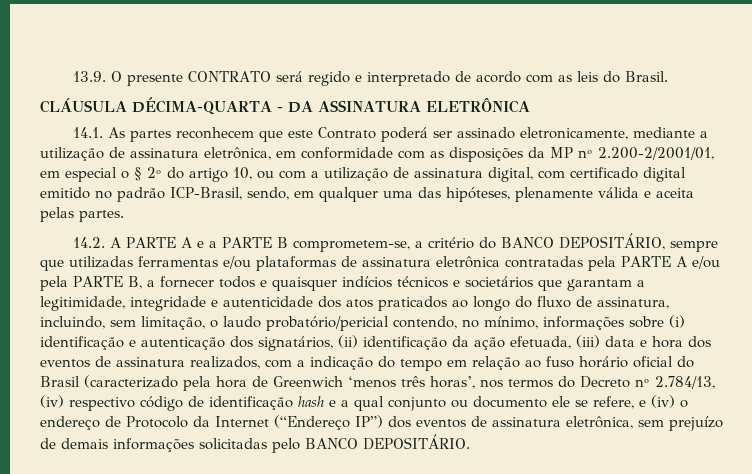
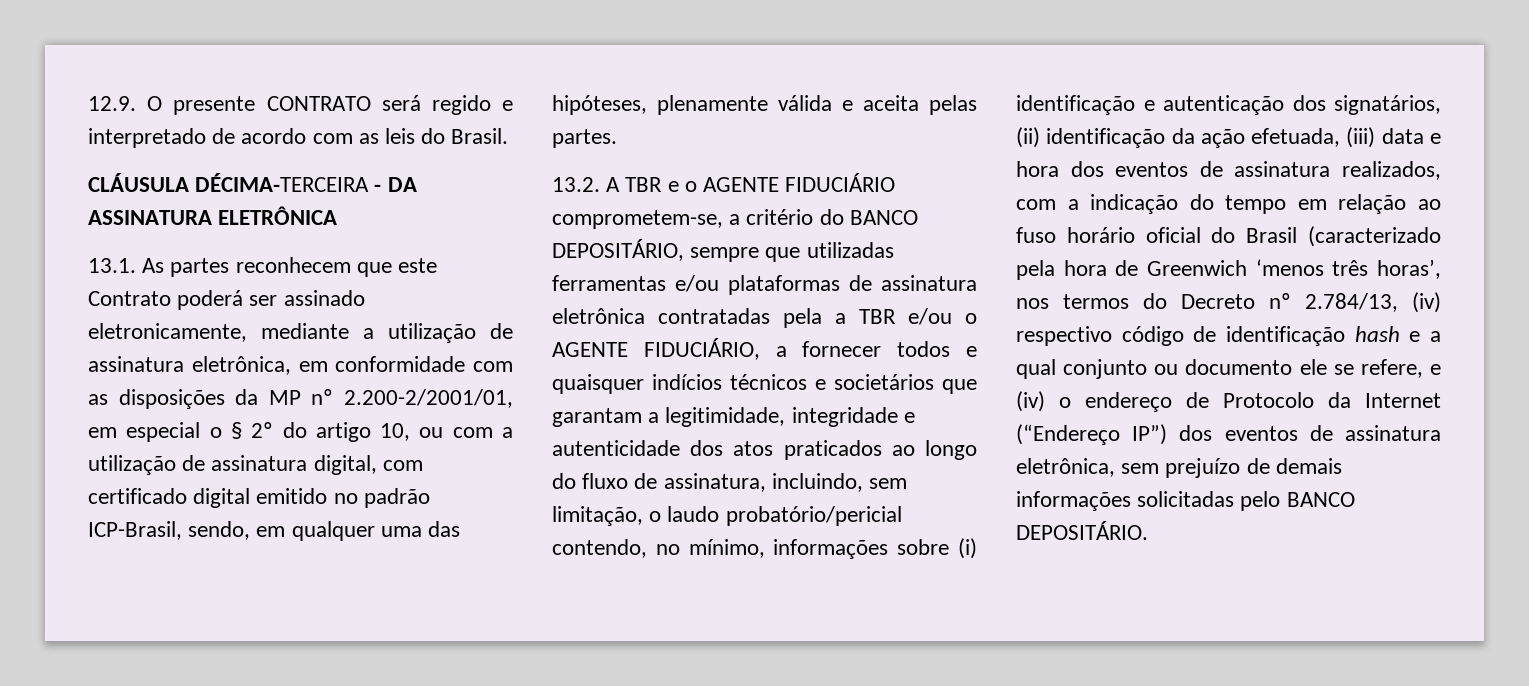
[73,71,107,82] 13.9. -> [88,96,136,111] 12.9.
[132,97,272,115] DÉCIMA-QUARTA -> [195,173,370,192] DÉCIMA-TERCEIRA
[73,127,104,138] 14.1. -> [88,258,136,273] 13.1.
[73,237,288,248] 14.2. A PARTE A e a PARTE B -> [552,173,896,192] 13.2. A TBR e o AGENTE FIDUCIÁRIO
[621,256,720,269] [40,276,142,291] PARTE A e/ou pela PARTE B, -> [835,308,977,325] [552,338,760,360] a TBR e/ou o AGENTE FIDUCIÁRIO,

